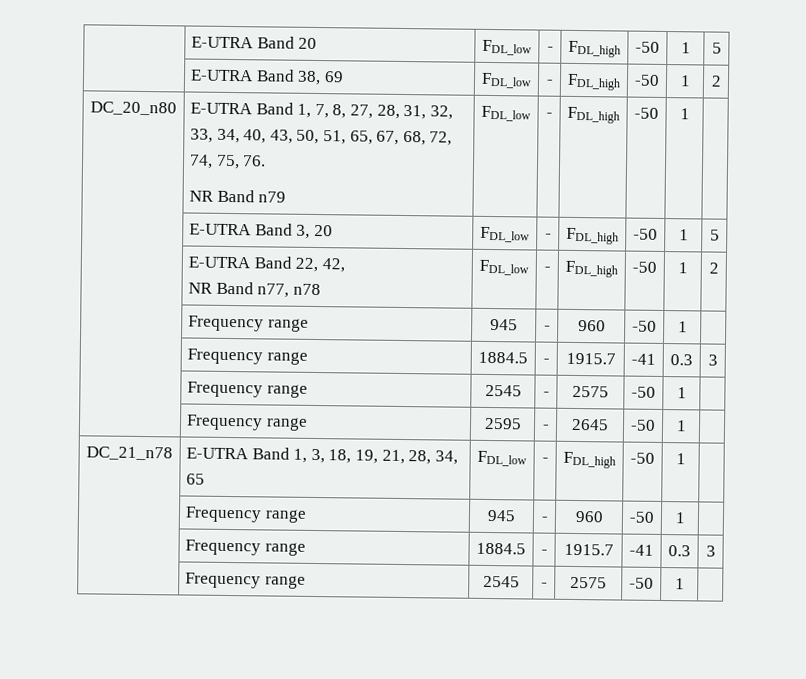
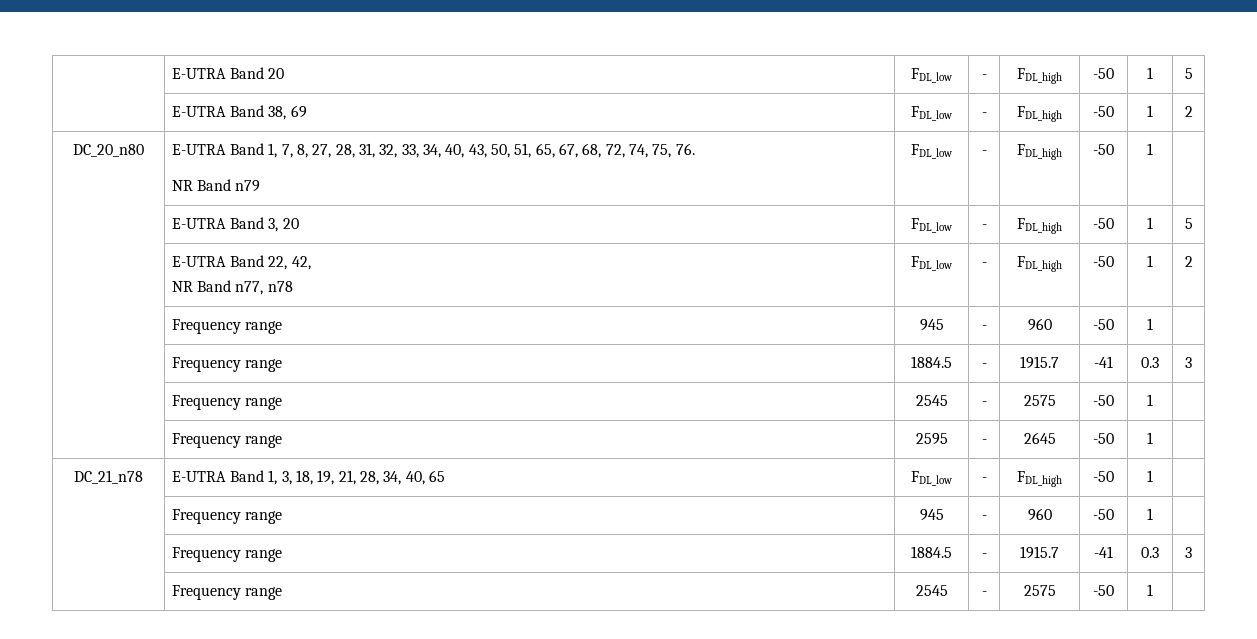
(458, 457) none -> [405,471,425,485] 40,

